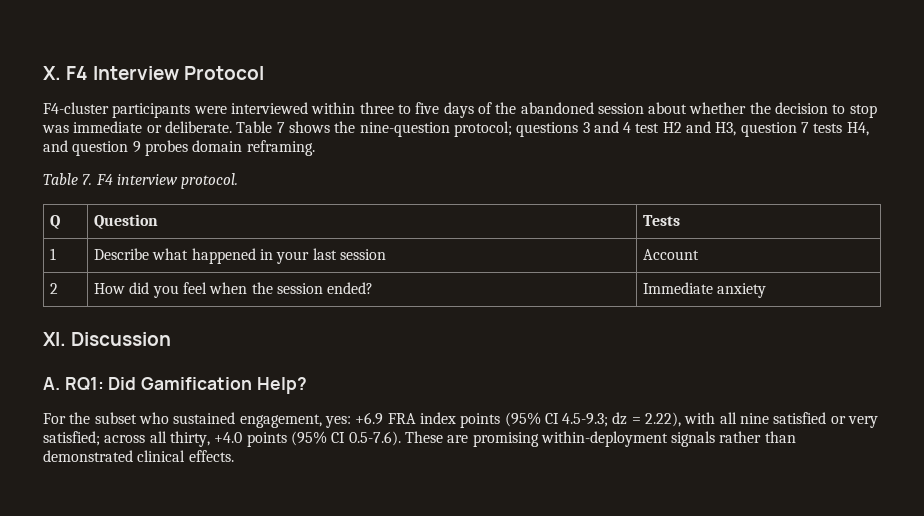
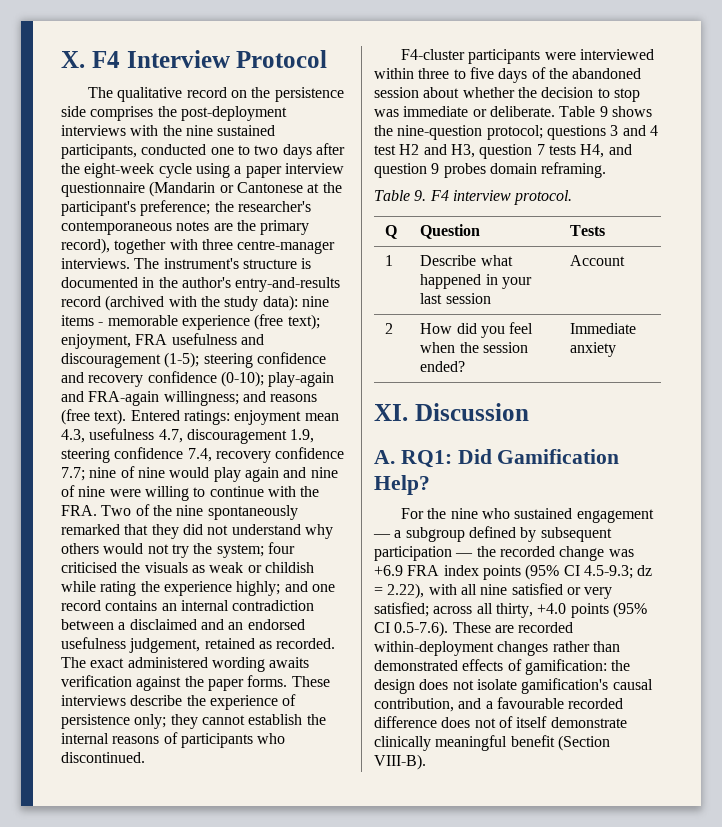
(265, 73) none -> [88,87,344,102] [61,106,287,121] [61,125,276,136] [61,143,345,159] [61,163,344,178] [61,181,342,197] [61,200,311,216] [61,220,310,235] [61,238,336,254] [61,258,312,269] [61,277,341,292] [61,295,329,311] [61,314,320,330] [61,333,264,349] [61,352,326,368] [61,371,335,387] [61,391,318,406] [61,409,339,425] [61,428,315,444] [61,447,345,463] [61,466,338,482] [61,485,320,501] [61,504,298,520] [61,524,333,539] [61,542,295,558] [61,562,314,573] [61,581,335,596] [61,600,315,611] [61,619,305,630] [61,637,336,653] [61,657,310,672] [61,675,330,691] [61,694,297,710] [61,714,326,729] [61,732,286,748] [61,752,145,763] // The qualitative record on the persistence side comprises the post-deployment interviews with the nine sustained participants, conducted one to two days after the eight-week cycle using a paper interview questionnaire (Mandarin or Cantonese at the participant's preference; the researcher's contemporaneous notes are the primary record), together with three centre-manager interviews. The instrument's structure is documented in the author's entry-and-results record (archived with the study data): nine items - memorable experience (free text); enjoyment, FRA usefulness and discouragement (1-5); steering confidence and recovery confidence (0-10); play-again and FRA-again willingness; and reasons (free text). Entered ratings: enjoyment mean 4.3, usefulness 4.7, discouragement 1.9, steering confidence 7.4, recovery confidence 7.7; nine of nine would play again and nine of nine were willing to continue with the FRA. Two of the nine spontaneously remarked that they did not understand why others would not try the system; four criticised the visuals as weak or childish while rating the experience highly; and one record contains an internal contradiction between a disclaimed and an endorsed usefulness judgement, retained as recorded. The exact administered wording awaits verification against the paper forms. These interviews describe the experience of persistence only; they cannot establish the internal reasons of participants who discontinued.
[276,122,285,133] 7 -> [599,106,608,117] 9
[82,174,93,185] 7. -> [414,190,427,201] 9.
[94,412,137,424] subset -> [450,508,478,519] nine
[239,414,351,428] engagement, yes: -> [576,509,654,523] [373,526,612,542] [374,546,634,561] engagement — a subgroup defined by subsequent participation — the recorded change was
[472,431,796,447] [43,450,234,462] promising within-deployment signals rather than demonstrated clinical effects. -> [518,622,574,633] [374,641,620,656] [374,659,631,675] [374,678,653,694] [374,697,624,712] [374,716,627,728] [374,735,610,751] [374,754,426,770] recorded within-deployment changes rather than demonstrated effects of gamification: the design does not isolate gamification's causal contribution, and a favourable recorded difference does not of itself demonstrate clinically meaningful benefit (Section VIII-B).

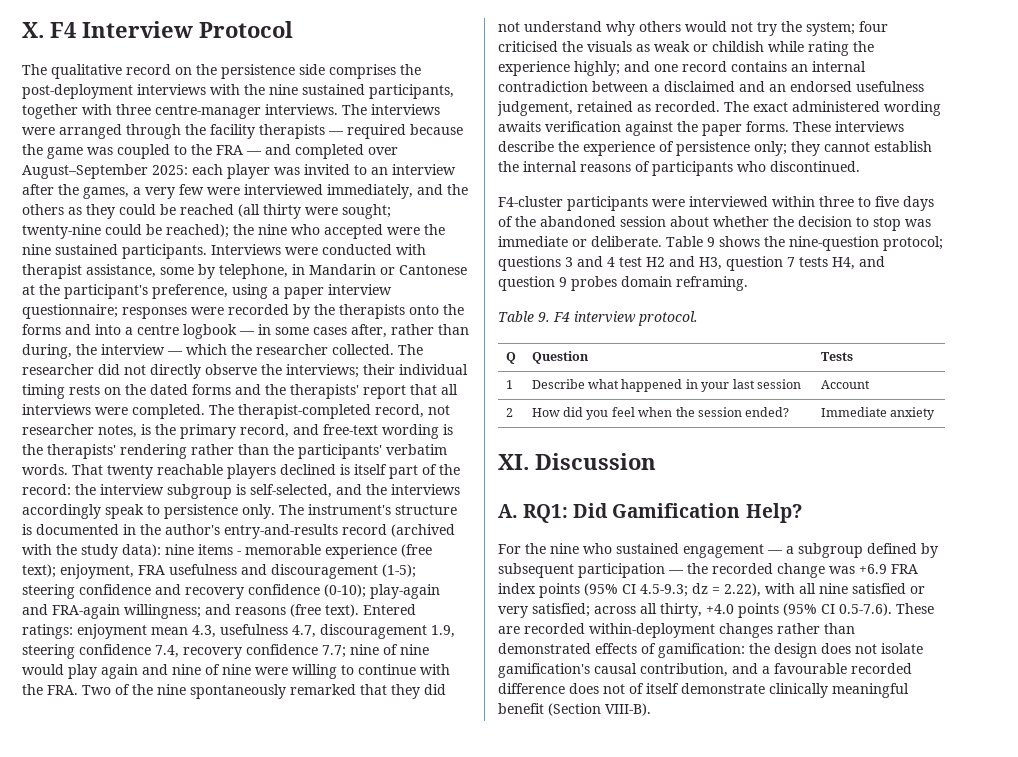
[141,143,345,159] [61,163,344,178] [61,181,216,197] conducted one to two days after the eight-week cycle using a paper interview questionnaire (Mandarin -> [22,104,440,119] [22,124,463,139] [22,144,398,159] [22,164,456,179] [22,184,468,199] [22,204,391,219] [22,224,445,239] [22,244,426,259] [22,264,376,279] together with three centre-manager interviews. The interviews were arranged through the facility therapists — required because the game was coupled to the FRA — and completed over August–September 2025: each player was invited to an interview after the games, a very few were interviewed immediately, and the others as they could be reached (all thirty were sought; twenty-nine could be reached); the nine who accepted were the nine sustained participants. Interviews were conducted with therapist assistance, some by telephone, in Mandarin
[140,200,311,216] [61,220,310,235] [61,238,336,254] [61,258,130,269] preference; the researcher's contemporaneous notes are the primary record), together with three centre-manager interviews. -> [152,284,392,299] [22,304,464,319] [22,324,469,339] [22,344,423,359] [22,364,468,379] [22,384,458,399] [22,404,450,419] [22,424,453,439] [22,444,447,459] [22,464,460,479] [22,484,460,499] [22,504,275,519] preference, using a paper interview questionnaire; responses were recorded by the therapists onto the forms and into a centre logbook — in some cases after, rather than during, the interview — which the researcher collected. The researcher did not directly observe the interviews; their individual timing rests on the dated forms and the therapists' report that all interviews were completed. The therapist-completed record, not researcher notes, is the primary record, and free-text wording is the therapists' rendering rather than the participants' verbatim words. That twenty reachable players declined is itself part of the record: the interview subgroup is self-selected, and the interviews accordingly speak to persistence only.

